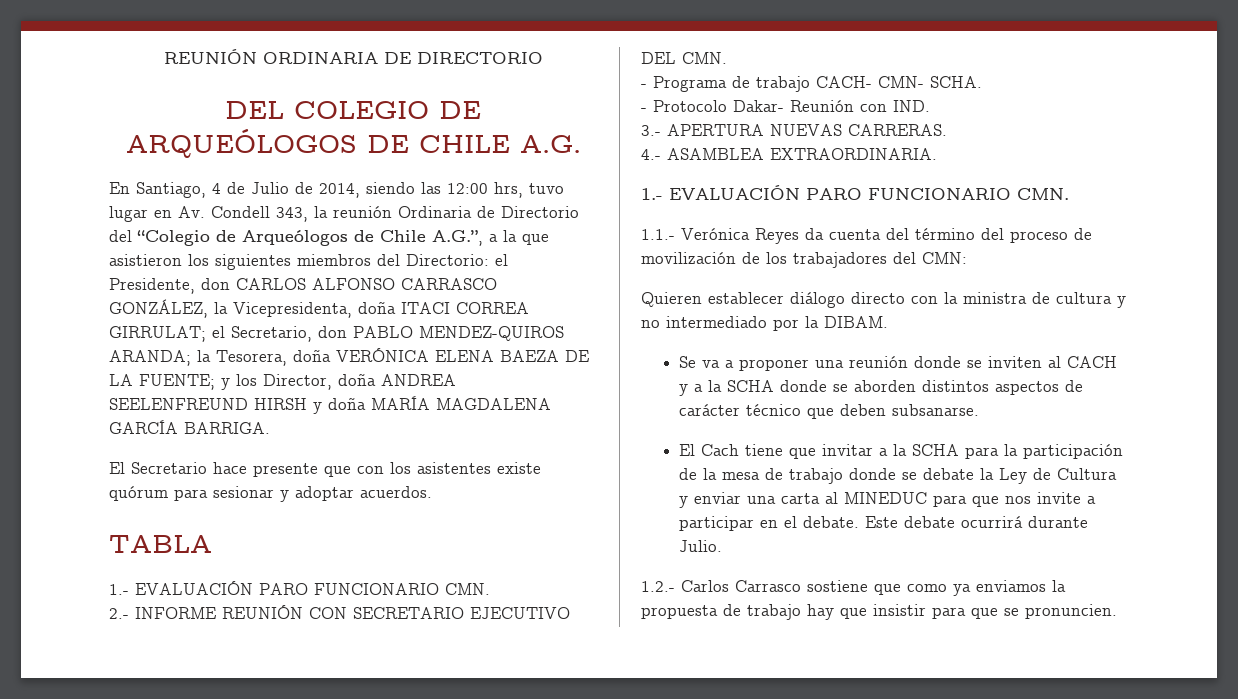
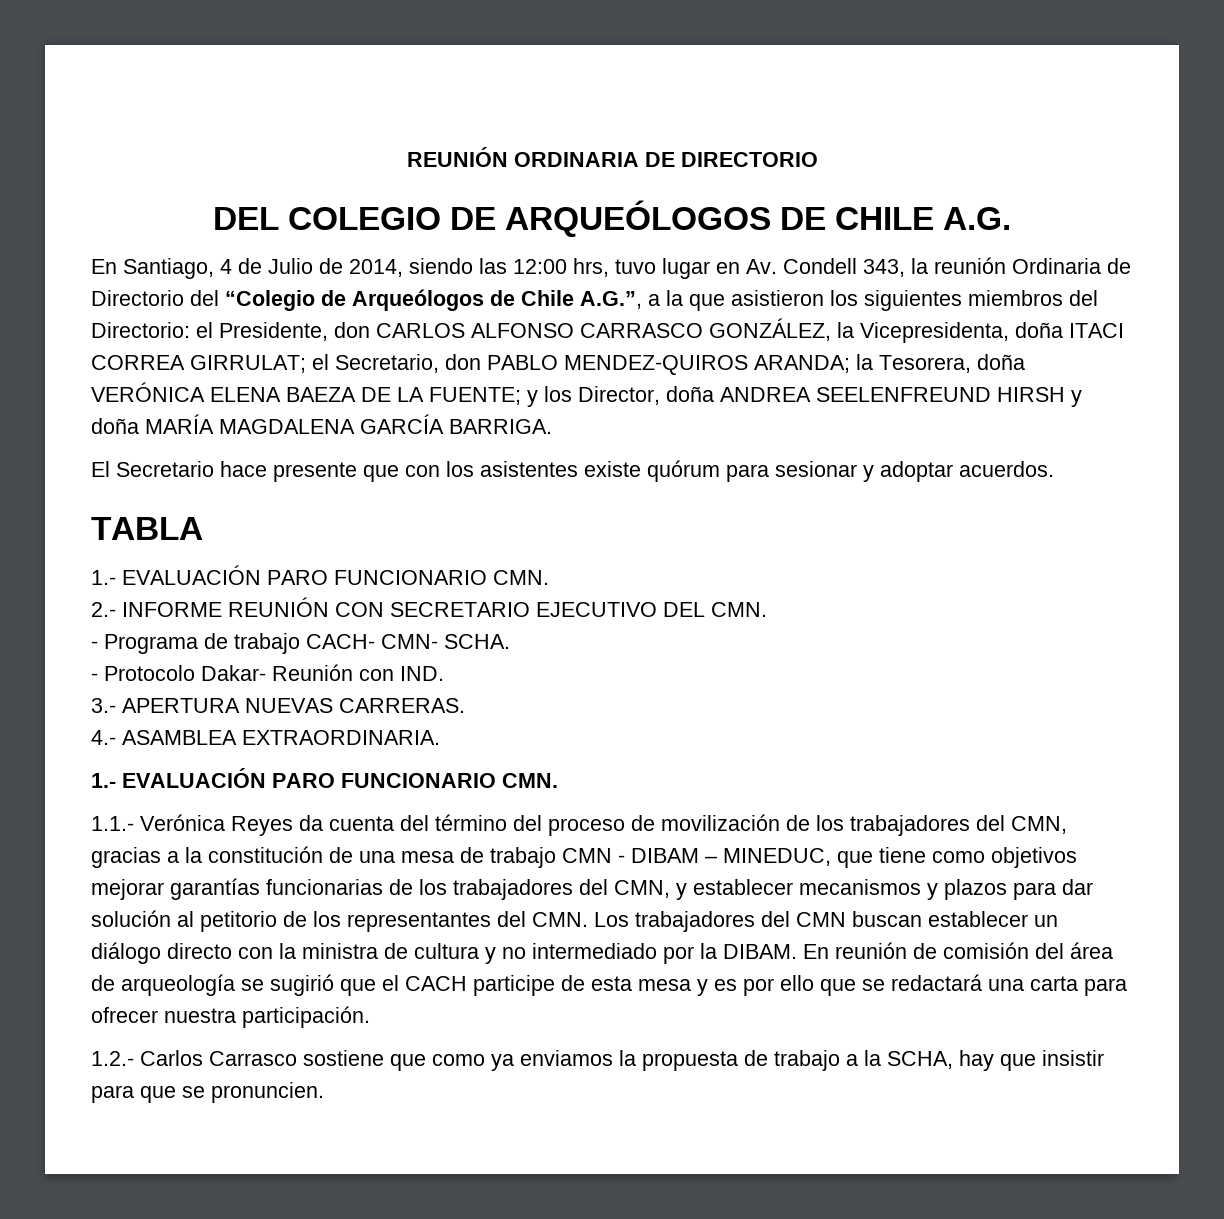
[922,252,967,264] [641,292,784,307] CMN: // Quieren establecer -> [1011,816,1067,834] [91,846,1077,868] [91,878,1093,900] [91,910,1058,932] CMN, gracias a la constitución de una mesa de trabajo CMN - DIBAM – MINEDUC, que tiene como objetivos mejorar garantías funcionarias de los trabajadores del CMN, y establecer mecanismos y plazos para dar solución al petitorio de los representantes del CMN. Los trabajadores del CMN buscan establecer un
[678,356,1117,371] [678,380,1083,396] [678,404,979,419] [678,444,1123,459] [678,468,1117,484] [678,492,1096,508] [678,516,1088,531] [678,540,722,552] // Se va a proponer una reunión donde se inviten al CACH y a la SCHA donde se aborden distintos aspectos de carácter técnico que deben subsanarse. // El Cach tiene que invitar a la SCHA para la participación de la mesa de trabajo donde se debate la Ley de Cultura y enviar una carta al MINEDUC para que nos invite a participar en el debate. Este debate ocurrirá durante Julio. -> [803,942,1113,959] [91,974,1127,996] [91,1006,370,1028] En reunión de comisión del área de arqueología se sugirió que el CACH participe de esta mesa y es por ello que se redactará una carta para ofrecer nuestra participación.
(801, 612) none -> [846,1050,953,1069] a la SCHA,

